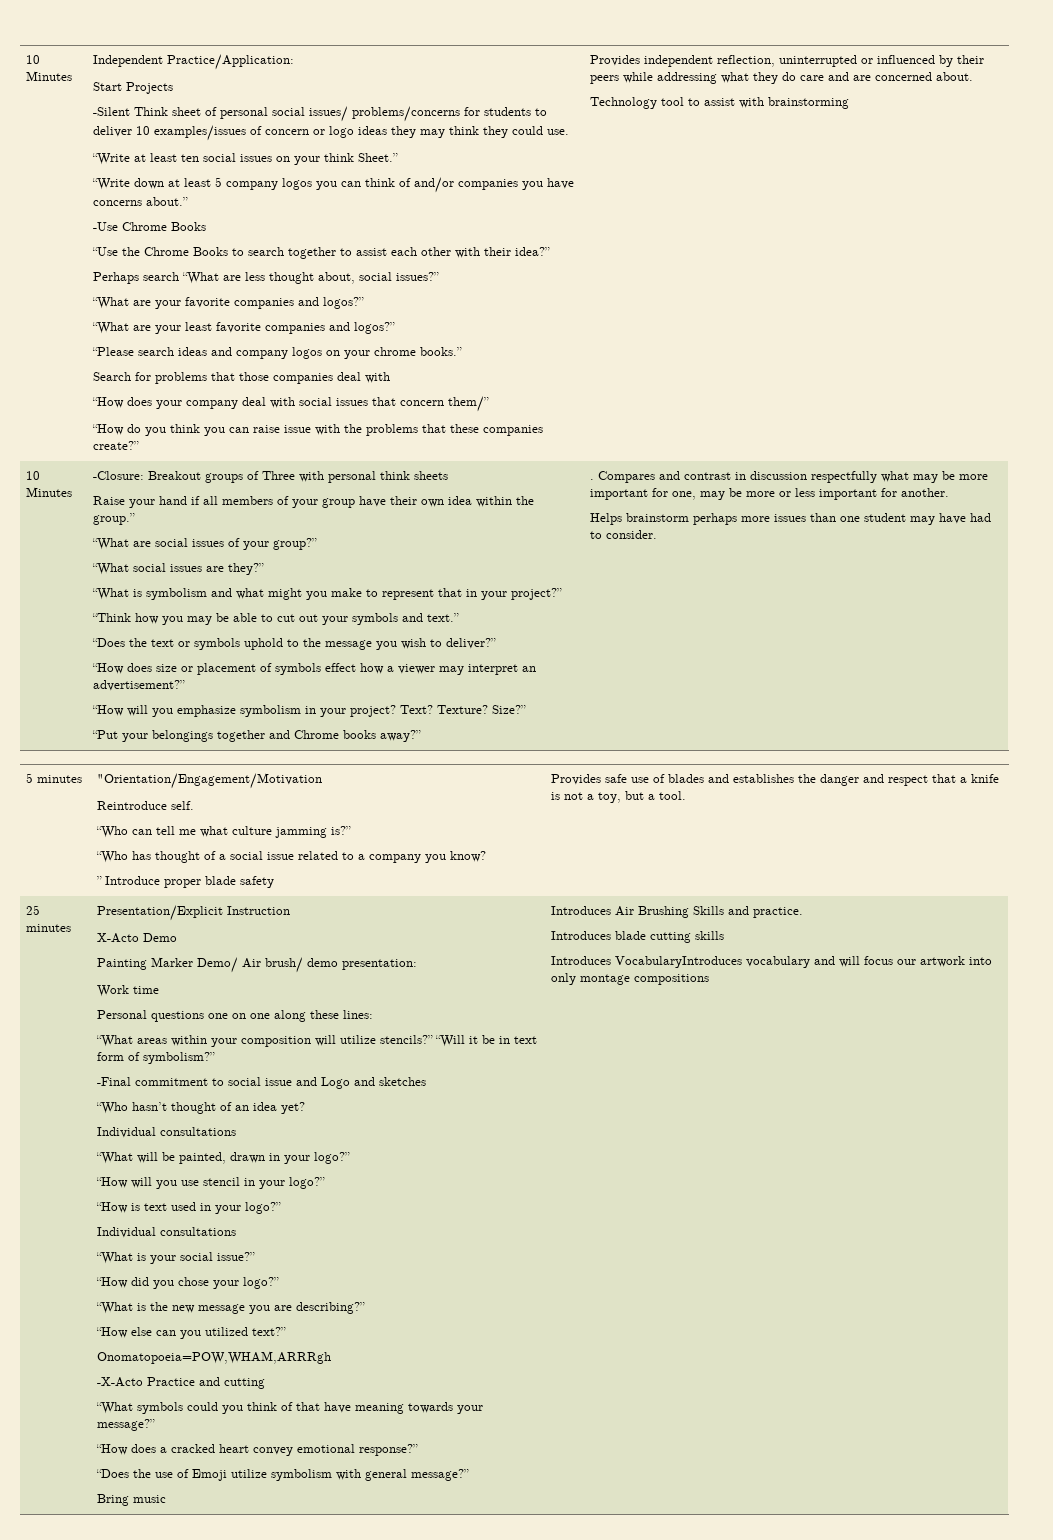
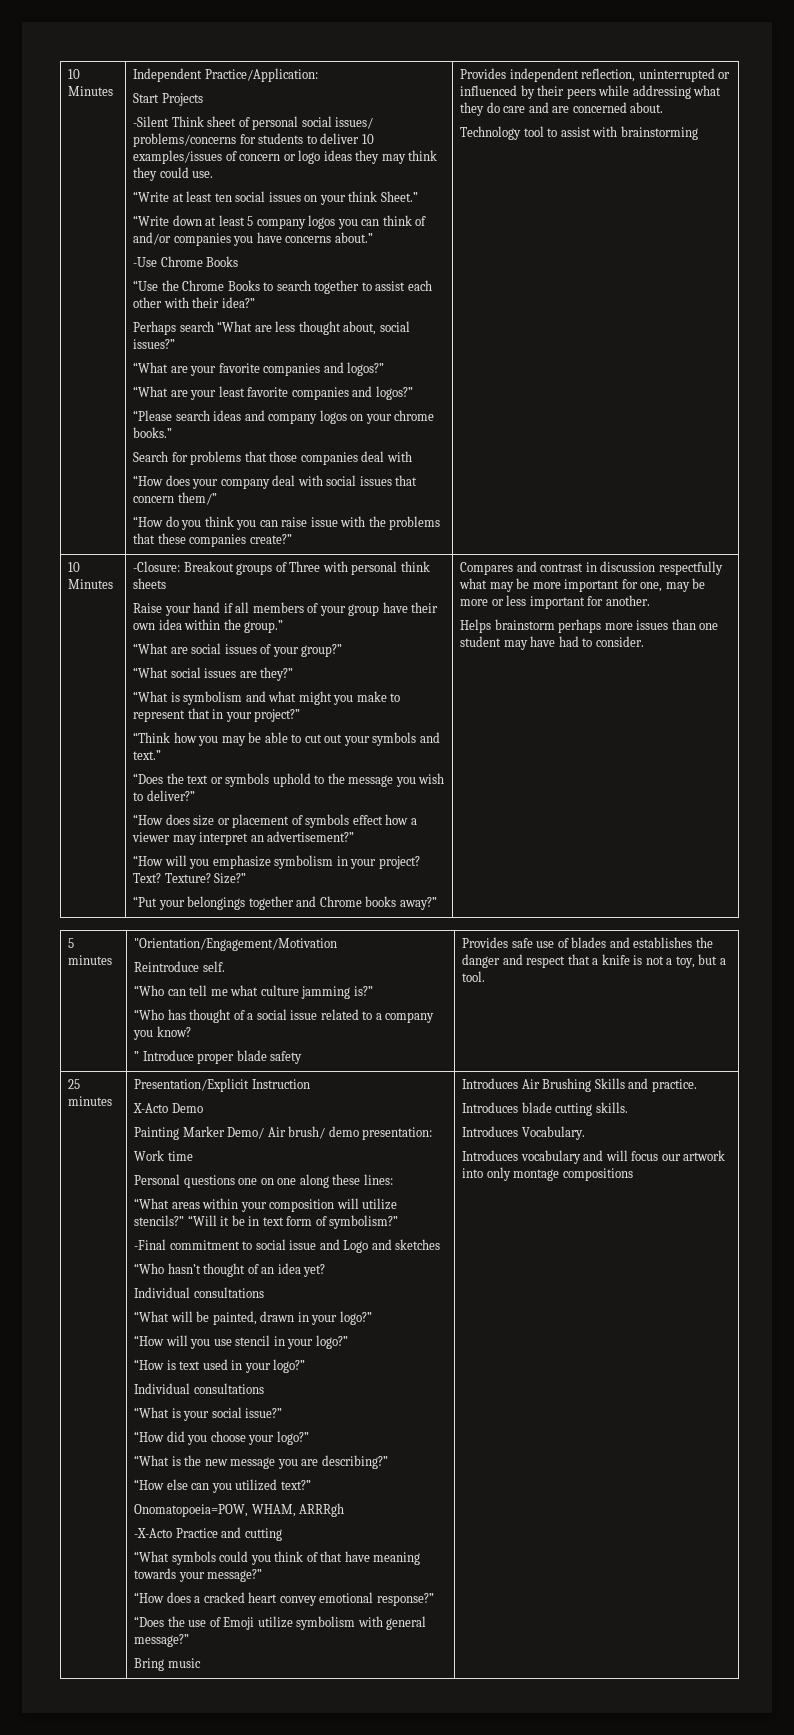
[590,479,595,480] . -> (437, 903) none
[178,1277,210,1286] chose -> [210,1431,246,1442] choose
[97,1351,332,1364] Onomatopoeia=POW,WHAM,ARRRgh -> [134,1503,345,1517] Onomatopoeia=POW, WHAM, ARRRgh
[695,931,725,940] [551,956,743,968] skills // Introduces VocabularyIntroduces -> [595,1102,628,1113] [462,1126,585,1140] [462,1150,519,1161] skills. // Introduces Vocabulary. // Introduces

